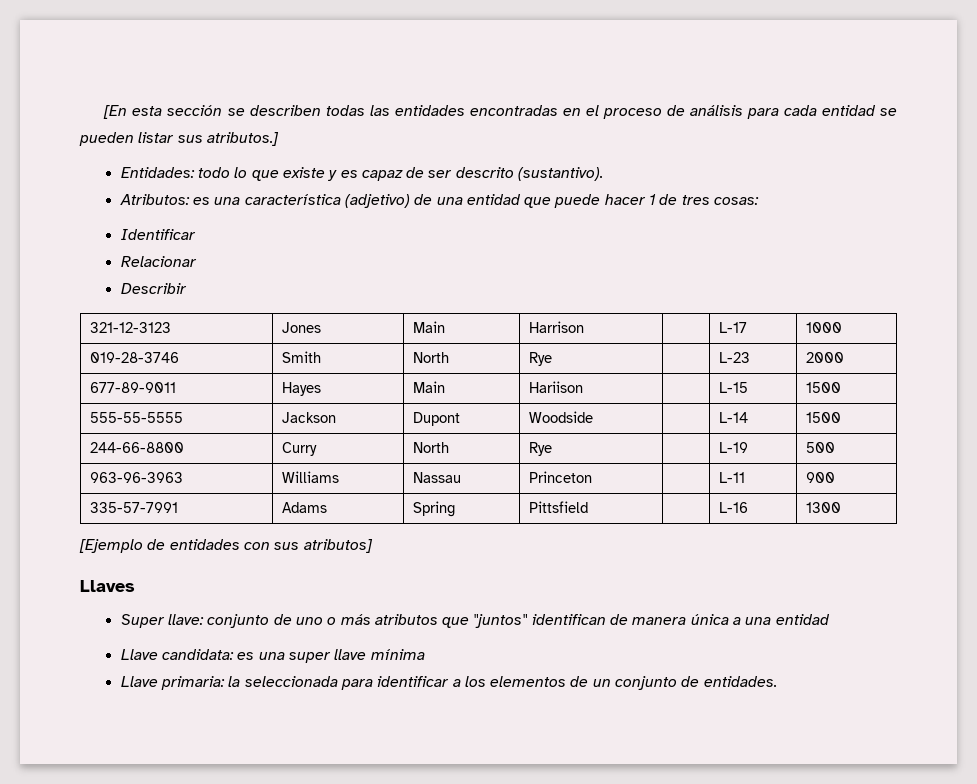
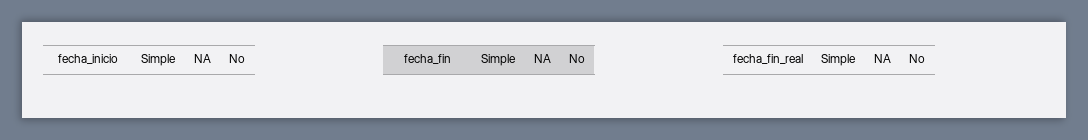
[103,105,897,119] [79,132,279,146] [120,167,604,181] [119,194,760,208] [120,229,196,240] [120,256,197,267] [120,283,187,294] [90,322,172,333] [282,322,322,333] [413,321,446,333] [529,321,585,333] [719,322,748,333] [806,322,843,333] [90,352,180,363] [282,351,322,363] [413,352,450,363] [529,352,553,366] [719,352,751,363] [806,352,845,363] [90,382,177,393] [282,382,322,396] [413,381,446,393] [529,381,584,393] [719,382,749,393] [806,382,842,393] [90,412,184,423] [282,412,337,423] [413,412,461,426] [529,411,594,423] [719,412,749,423] [806,412,842,423] [90,442,185,453] [282,442,318,456] [413,442,450,453] [529,442,553,456] [719,442,749,453] [806,442,836,453] [90,472,184,483] [282,471,340,483] [413,472,462,483] [529,471,593,483] [719,472,746,483] [806,472,836,483] [90,502,179,513] [282,502,328,513] [413,501,456,517] [529,501,589,513] [719,502,749,513] [806,502,842,513] [79,539,373,553] [80,580,135,592] [120,614,830,628] [120,649,425,663] [120,676,777,690] [En esta sección se describen todas las entidades encontradas en el proceso de análisis para cada entidad se pueden listar sus atributos.] // Entidades: todo lo que existe y es capaz de ser descrito (sustantivo). // Atributos: es una característica (adjetivo) de una entidad que puede hacer 1 de tres cosas: // Identificar // Relacionar // Describir // 321-12-3123 | Jones | Main | Harrison | | L-17 | 1000 // 019-28-3746 | Smith | North | Rye | | L-23 | 2000 // 677-89-9011 | Hayes | Main | Hariison | | L-15 | 1500 // 555-55-5555 | Jackson | Dupont | Woodside | | L-14 | 1500 // 244-66-8800 | Curry | North | Rye | | L-19 | 500 // 963-96-3963 | Williams | Nassau | Princeton | | L-11 | 900 // 335-57-7991 | Adams | Spring | Pittsfield | | L-16 | 1300 // [Ejemplo de entidades con sus atributos] // Llaves // Super llave: conjunto de uno o más atributos que "juntos" identifican de manera única a una entidad // Llave candidata: es una super llave mínima // Llave primaria: la seleccionada para identificar a los elementos de un conjunto de entidades. -> [57,54,118,64] [141,54,176,66] [193,54,211,63] [229,54,245,63] [404,54,451,64] [481,54,516,66] [533,54,551,63] [569,54,585,63] [732,54,803,64] [821,54,856,66] [873,54,891,63] [909,54,925,63] fecha_inicio | Simple | NA | No // fecha_fin | Simple | NA | No // fecha_fin_real | Simple | NA | No

